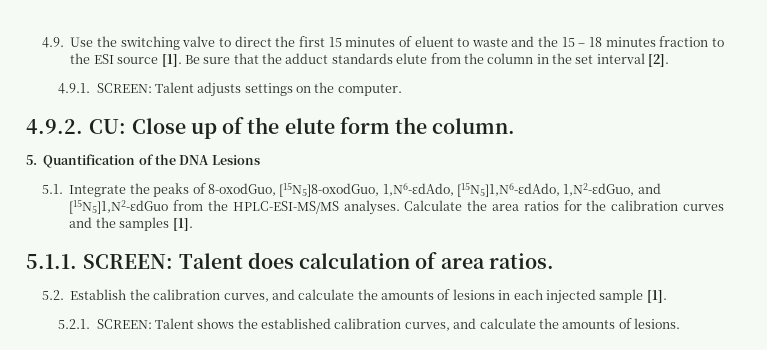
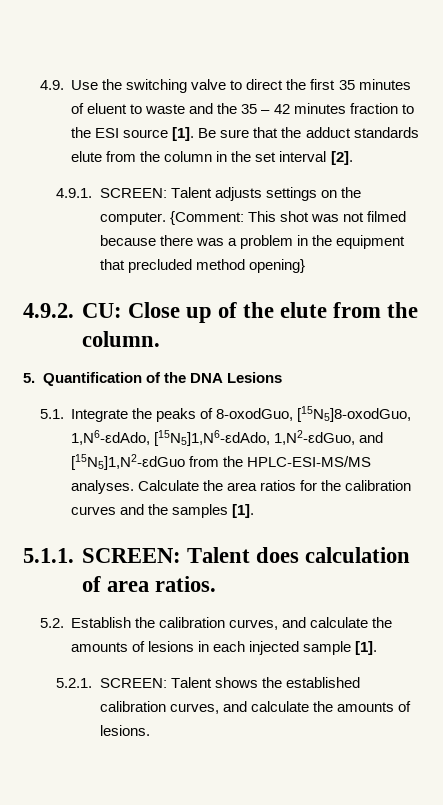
[328,37,342,47] 15 -> [338,80,355,90] 35
[561,37,603,47] 15 – 18 -> [241,104,290,114] 35 – 42
(402, 90) none -> [169,211,407,225] [99,235,406,249] [99,259,305,273] {Comment: This shot was not filmed because there was a problem in the equipment that precluded method opening}
[339,117,390,134] form -> [332,302,381,318] from

